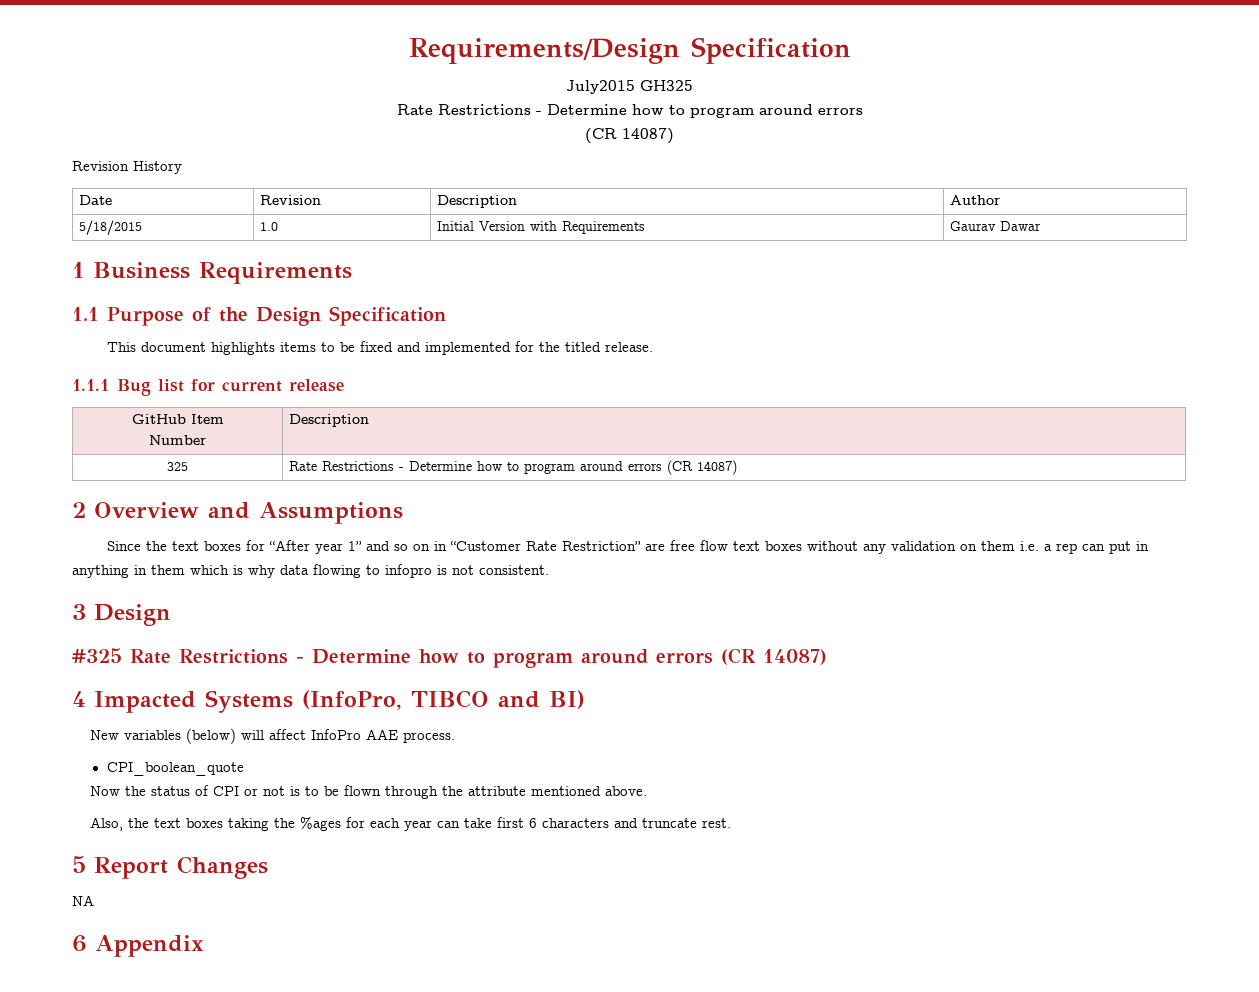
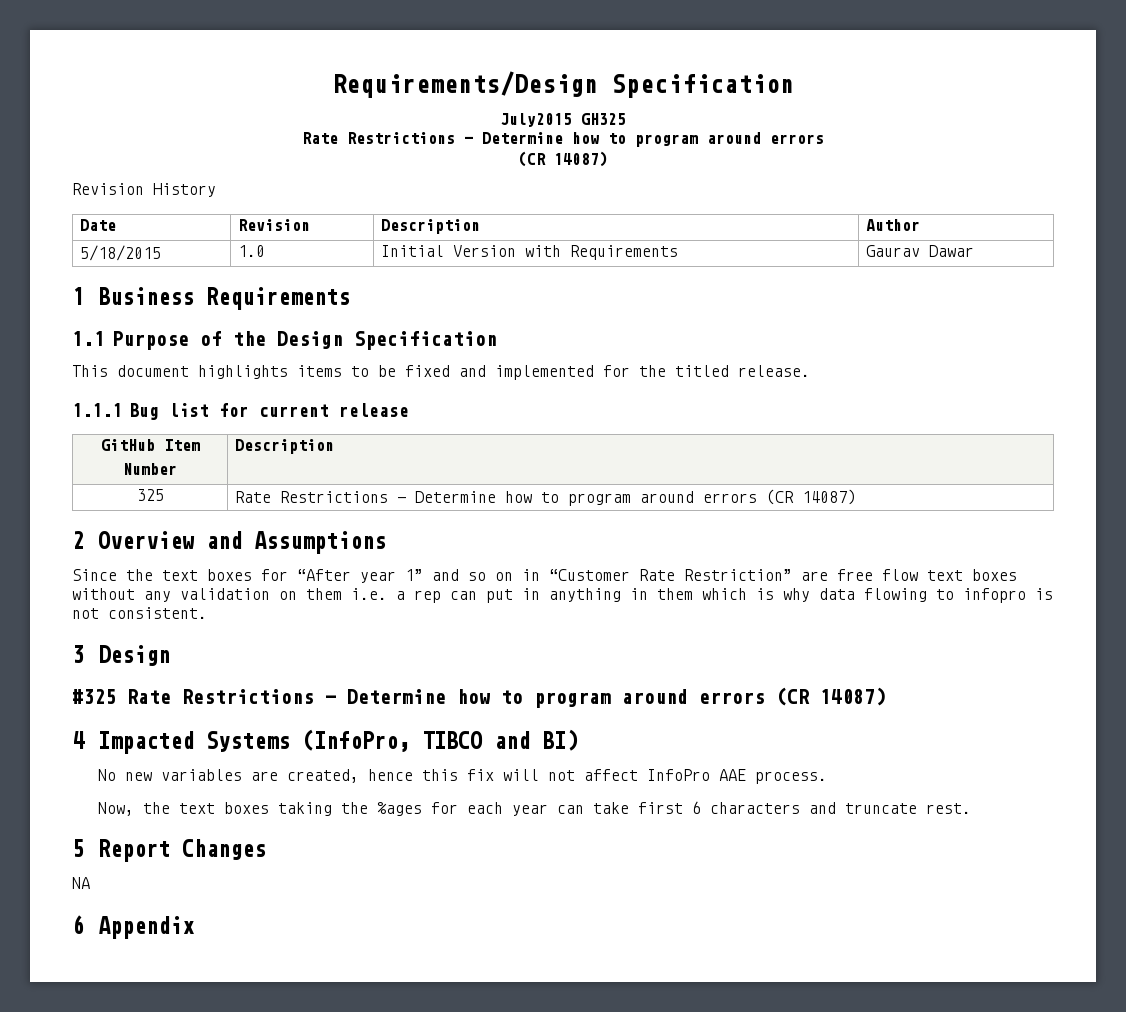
[90,728,456,744] [106,762,244,776] [90,785,648,799] [90,817,124,831] New variables (below) will affect InfoPro AAE process. // CPI_boolean_quote // Now the status of CPI or not is to be flown through the attribute mentioned above. // Also, -> [97,769,827,784] [97,802,134,816] No new variables are created, hence this fix will not affect InfoPro AAE process. // Now,

